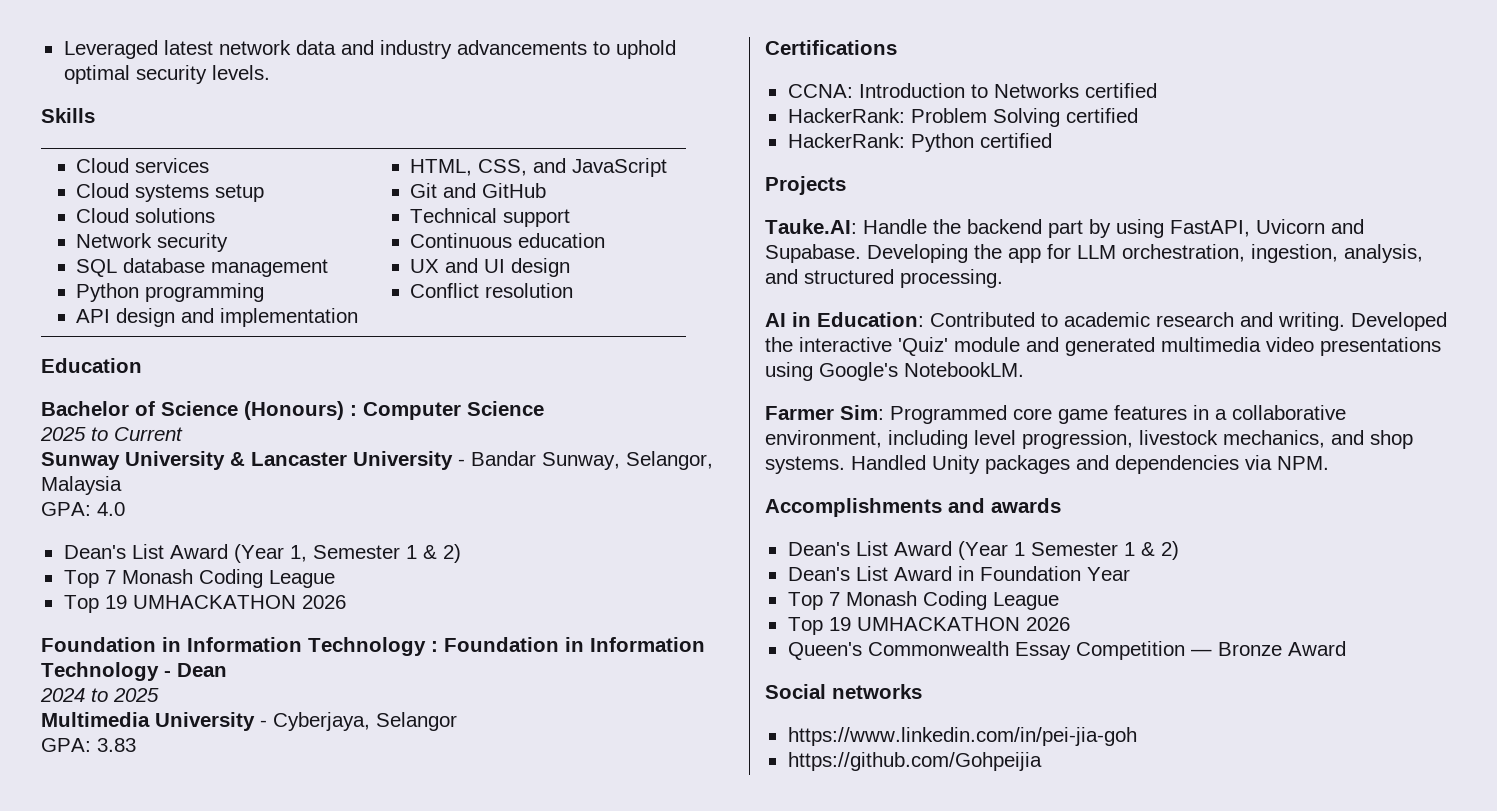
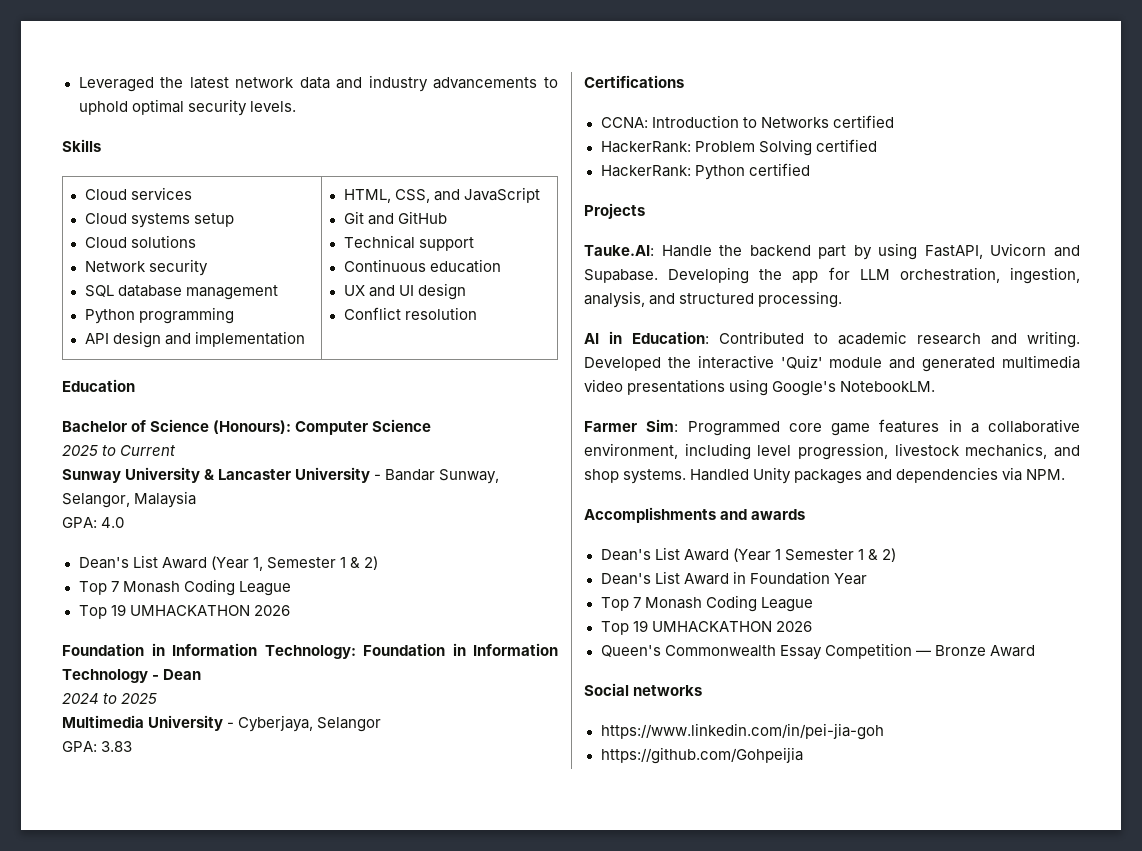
(158, 49) none -> [160,77,184,88] the
[244,401,357,420] (Honours) : -> [213,420,292,434] (Honours):
[308,637,438,656] Technology : -> [264,645,356,659] Technology:

